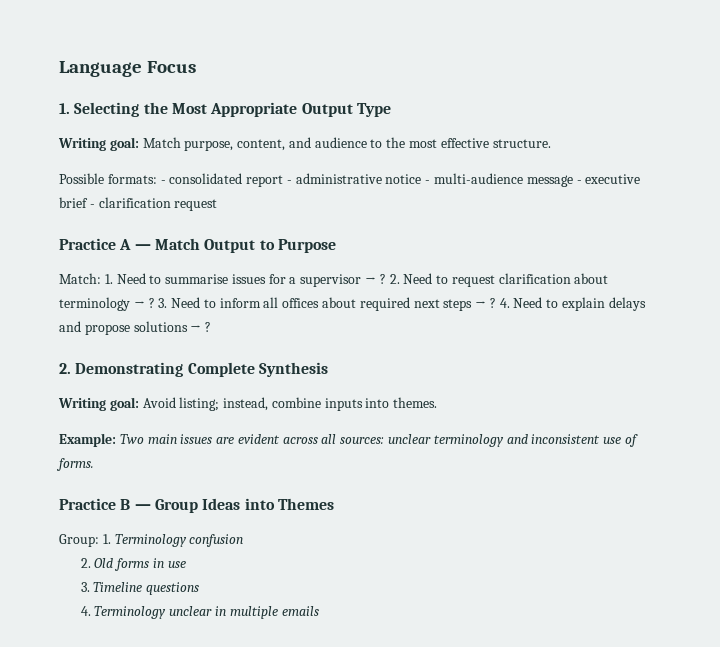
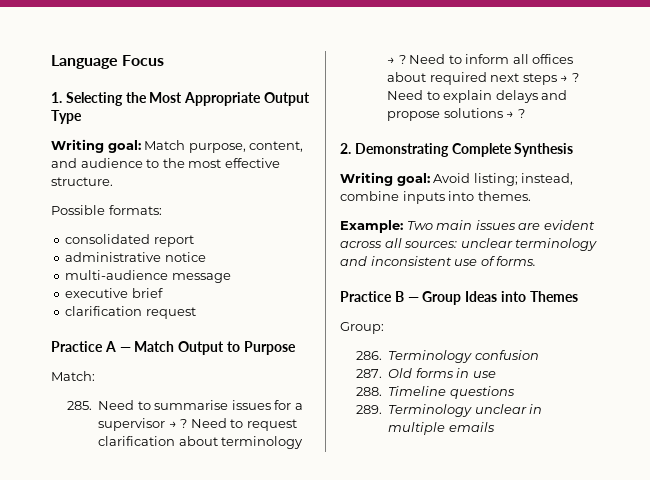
[160,180,166,184] - -> (162, 210) //
[286,180,292,184] - -> (194, 241) //
[425,180,431,184] - -> (206, 257) //
[576,180,582,184] - -> (231, 278) //
[89,204,95,208] - -> (163, 293) //
[104,274,113,284] 1. -> [66,401,92,410] // 285.
[389,274,400,284] 2. -> (188, 423) none
[158,298,168,308] 3. -> (406, 59) none
[499,298,510,308] 4. -> (579, 77) none
[102,534,111,544] 1. -> [355,351,382,360] // 286.
[80,558,91,568] 2. -> [355,369,382,378] 287.
[80,582,90,592] 3. -> [355,387,382,396] 288.
[80,606,91,616] 4. -> [355,405,382,414] 289.

